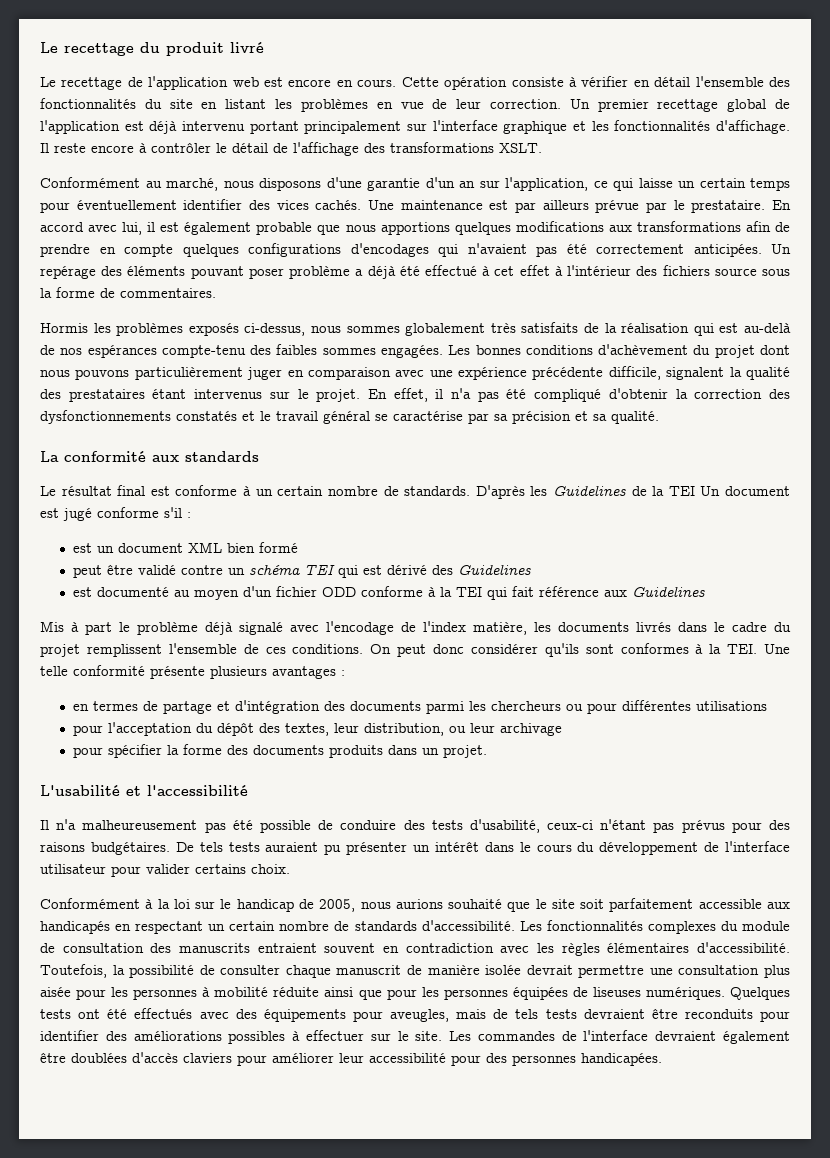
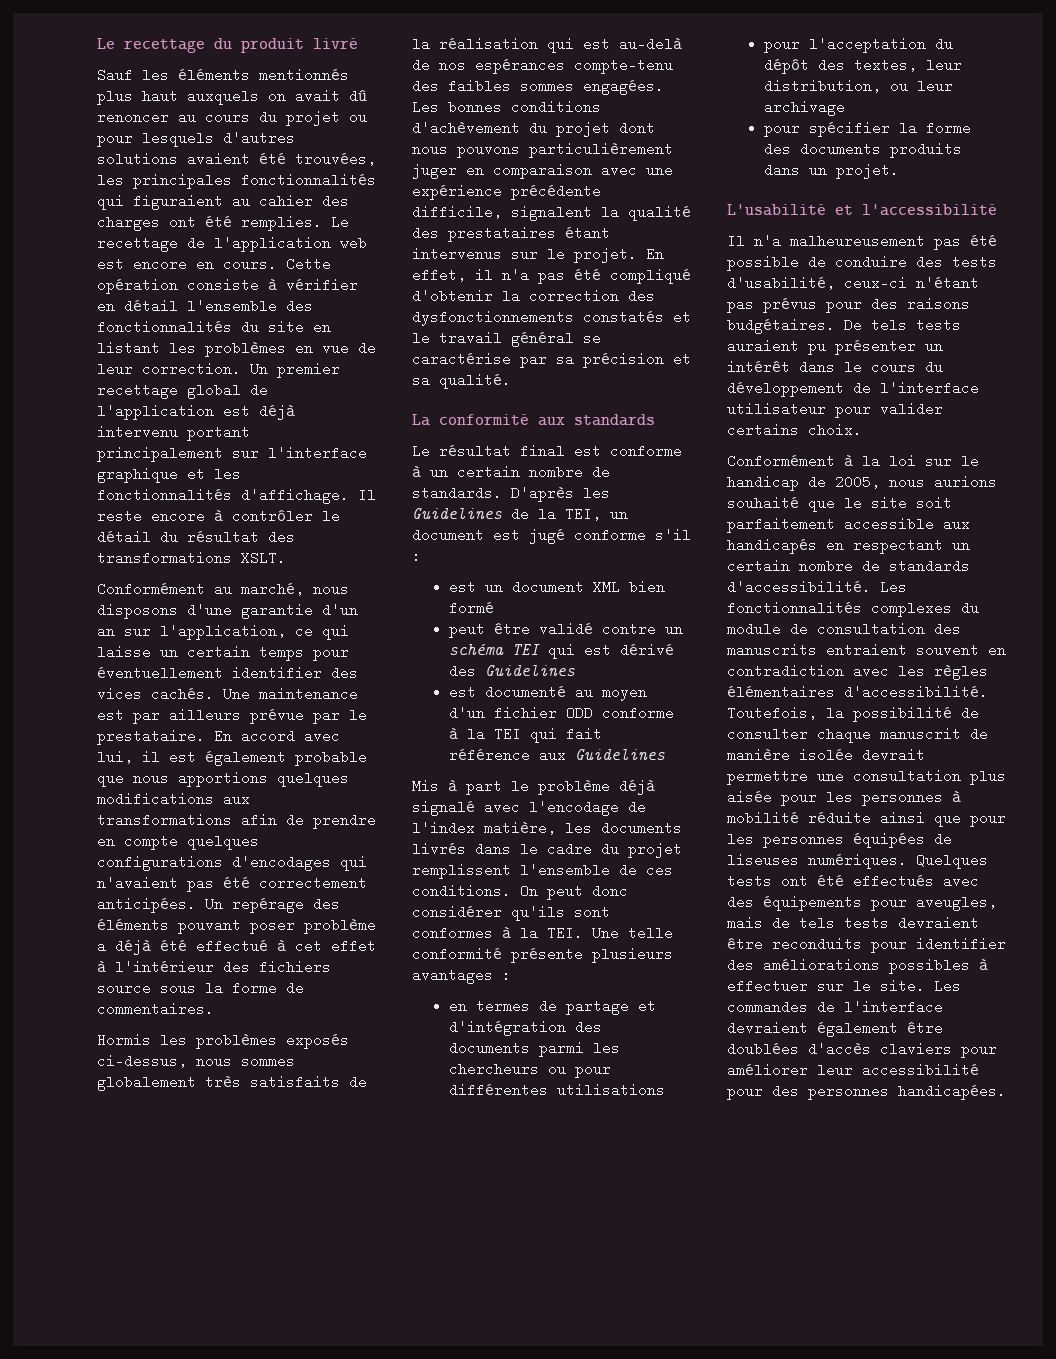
(264, 47) none -> [97,68,349,82] [97,89,367,105] [97,110,367,126] [97,131,295,147] [97,152,376,166] [97,173,376,189] [97,194,349,210] [97,215,322,231] Sauf les éléments mentionnés plus haut auxquels on avait dû renoncer au cours du projet ou pour lesquels d'autres solutions avaient été trouvées, les principales fonctionnalités qui figuraient au cahier des charges ont été remplies.
[273,142,359,156] de l'affichage -> [160,530,259,544] du résultat
[668,486,721,496] TEI Un -> [565,507,628,521] TEI, un

